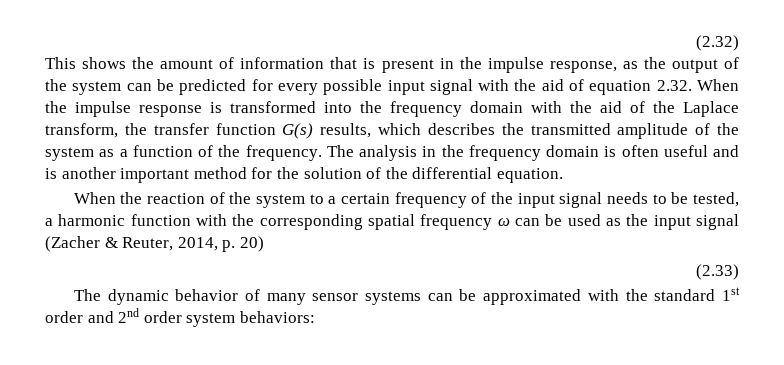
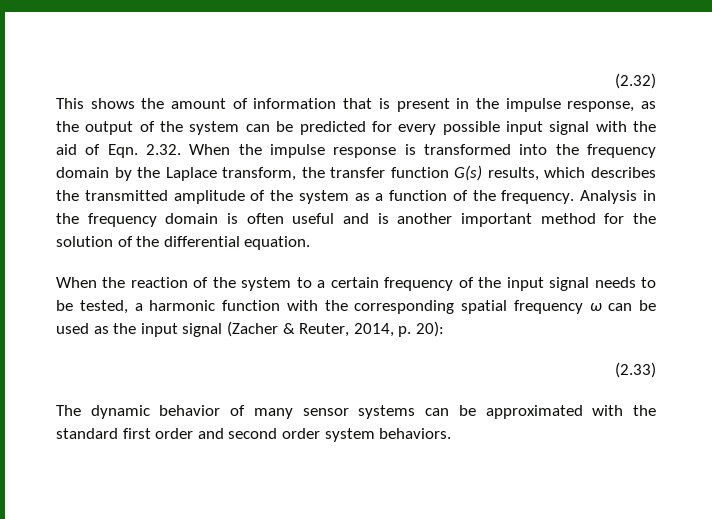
[589,80,652,95] equation -> [107,144,138,158] Eqn.
[531,101,645,113] with the aid of -> [114,167,132,181] by
[326,145,417,161] The analysis -> [580,190,638,204] Analysis
[239,236,264,252] 20) -> [415,321,444,337] 20):
[721,287,740,301] 1st -> [122,428,151,439] first
[118,308,140,323] 2nd -> [228,428,278,439] second
[239,311,315,323] behaviors: -> [379,428,452,439] behaviors.

